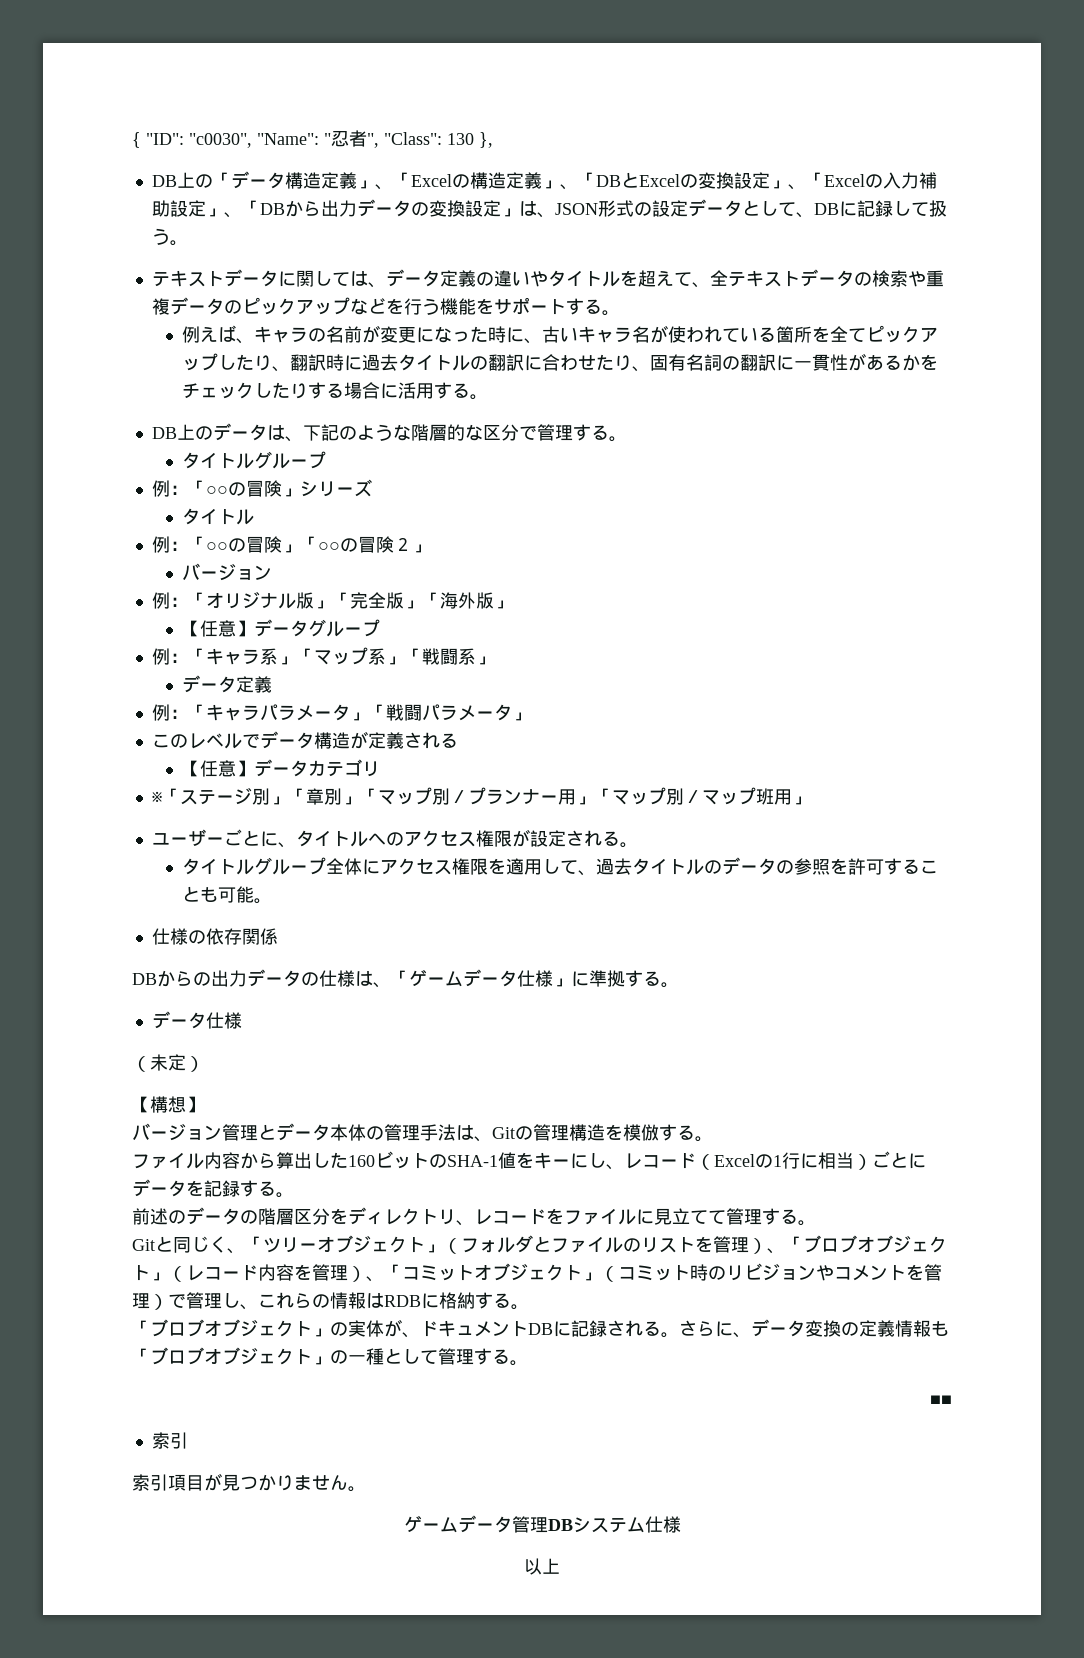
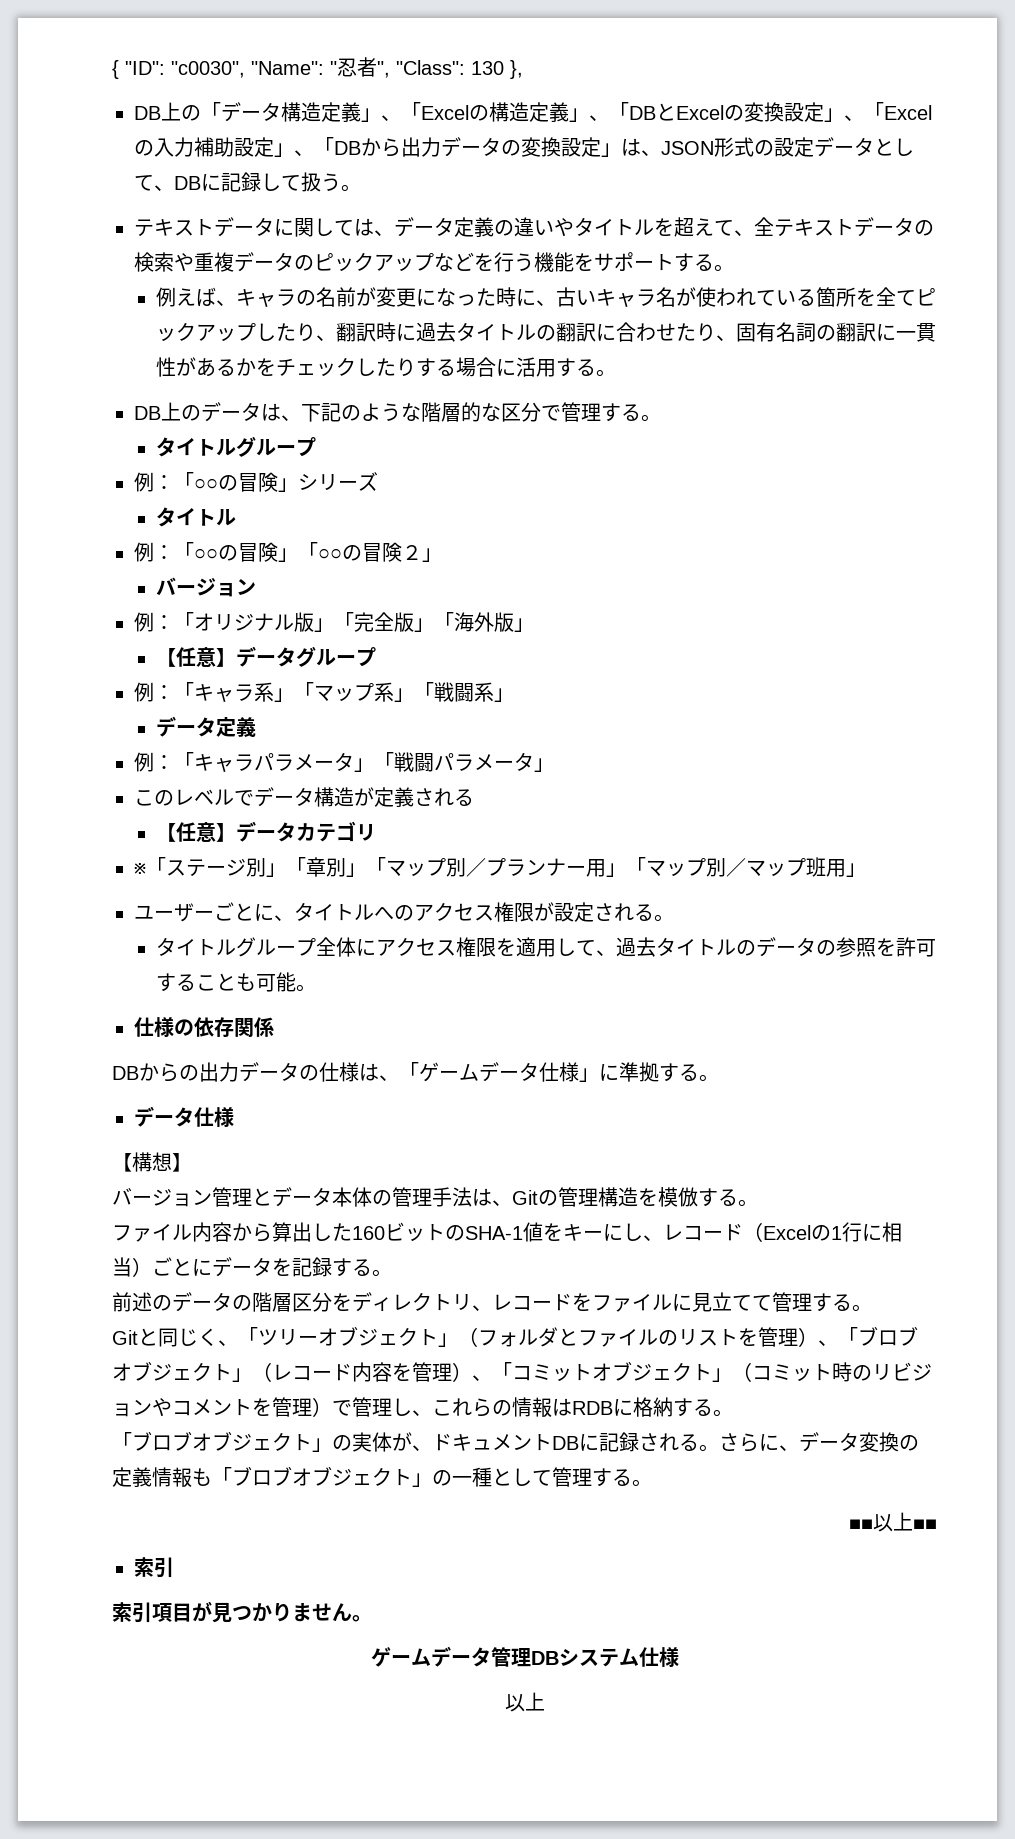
[132,1054,204,1072] // （未定） -> (234, 1117) none
(952, 1400) none -> [873,1512,937,1532] 以上■■

